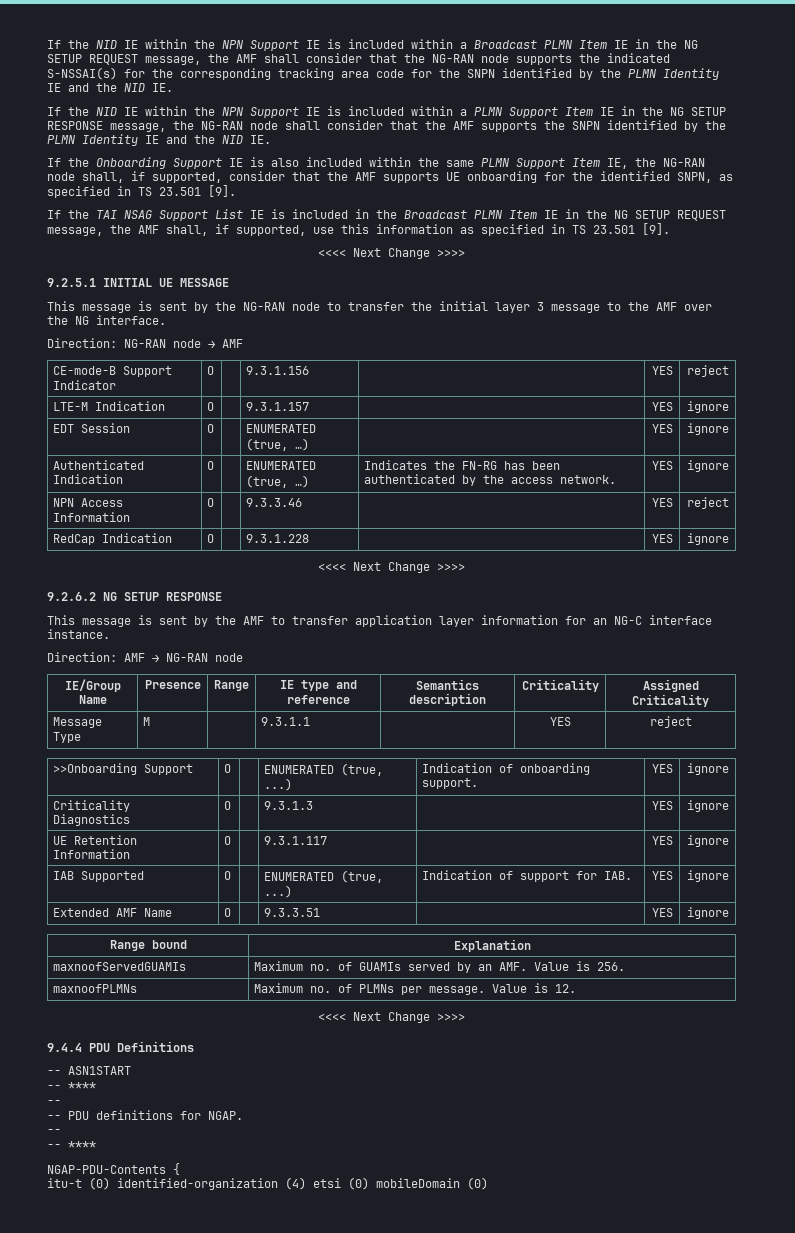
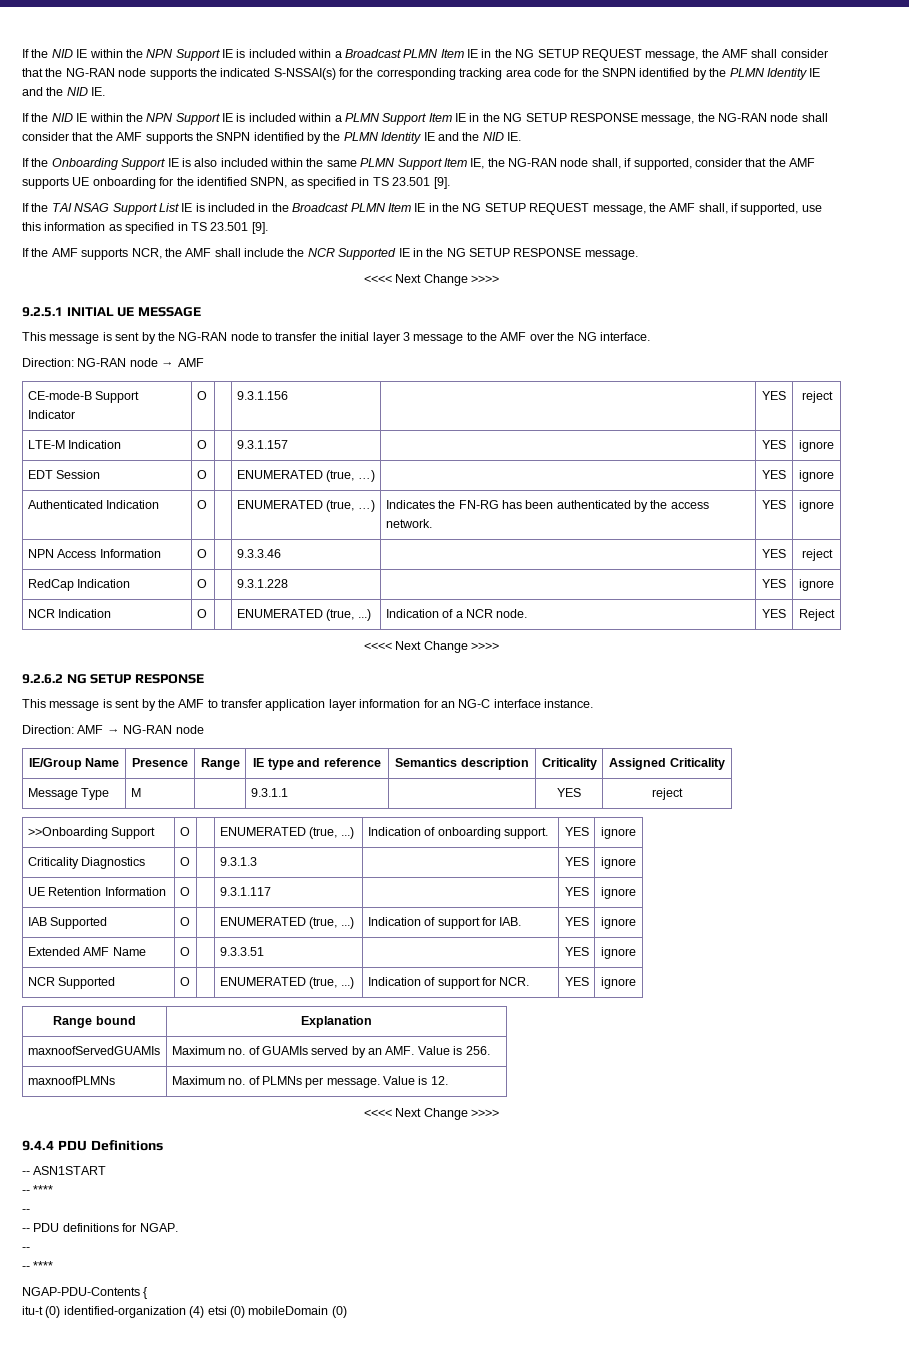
(670, 229) none -> [22,248,638,260] // If the AMF supports NCR, the AMF shall include the NCR Supported IE in the NG SETUP RESPONSE message.
(729, 539) none -> [27,609,112,618] [196,609,207,618] [236,609,371,621] [385,609,528,618] [762,609,786,618] [799,609,835,621] // NCR Indication | O | | ENUMERATED (true, ...) | Indication of a NCR node. | YES | Reject
(729, 913) none -> [27,977,116,989] [179,977,190,986] [219,977,354,989] [367,977,530,989] [564,977,589,986] [601,977,636,989] // NCR Supported | O | | ENUMERATED (true, ...) | Indication of support for NCR. | YES | ignore

